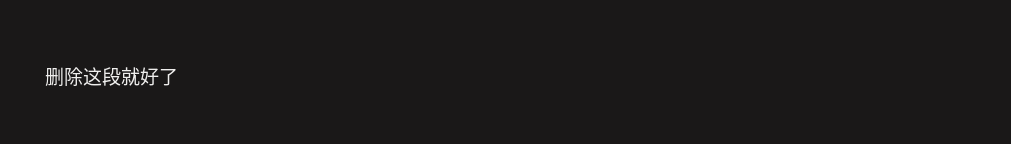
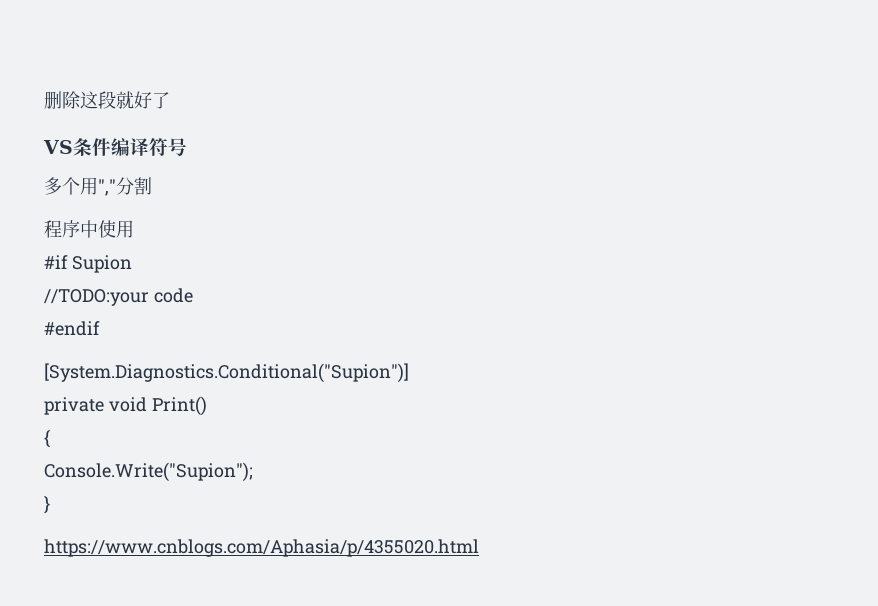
(178, 77) none -> [43,138,187,156] [44,177,152,196] [44,220,134,238] [44,255,132,273] [44,288,193,306] [44,321,100,336] [44,363,409,383] [44,396,207,416] [44,429,50,448] [44,462,253,482] [44,495,50,514] [44,539,479,557] // VS条件编译符号 // 多个用","分割 // 程序中使用 // #if Supion // //TODO:your code // #endif // [System.Diagnostics.Conditional("Supion")] // private void Print() // { // Console.Write("Supion"); // } // https://www.cnblogs.com/Aphasia/p/4355020.html

